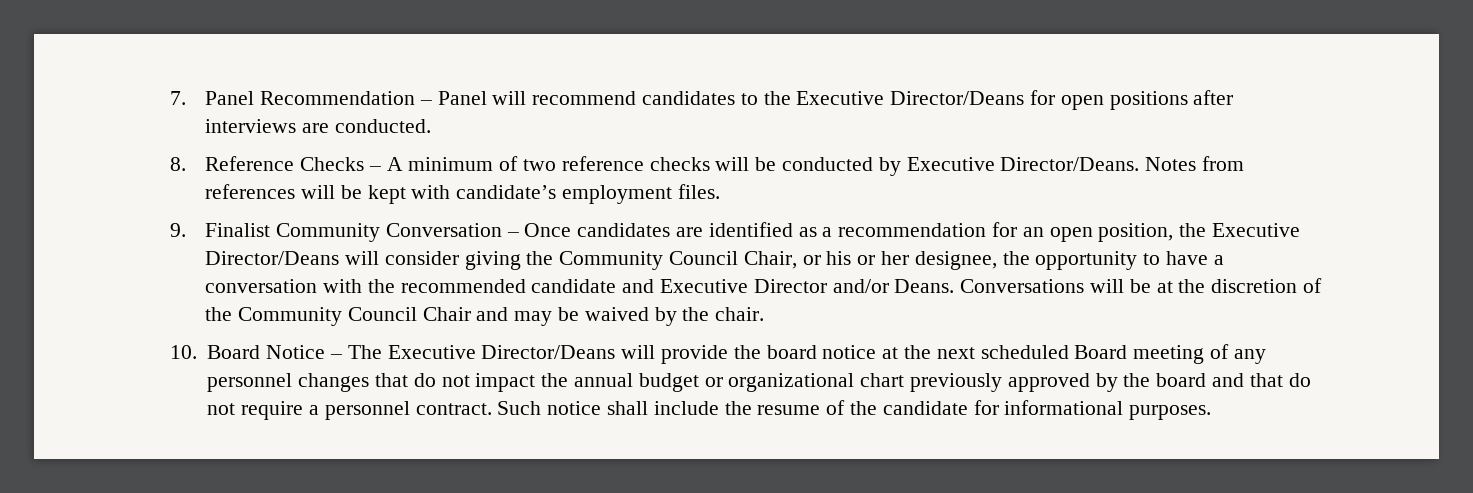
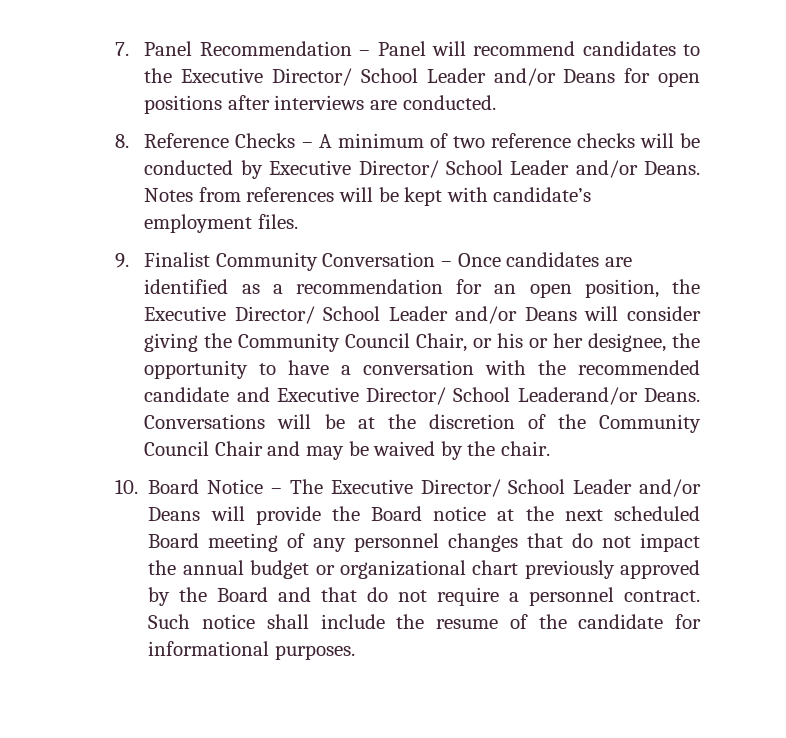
[890,91,1025,105] Director/Deans -> [272,68,616,86] Director/ School Leader and/or Deans
[1000,157,1140,171] Director/Deans. -> [358,160,700,178] Director/ School Leader and/or Deans.
[205,251,340,265] Director/Deans -> [234,306,577,324] Director/ School Leader and/or Deans
[753,279,889,293] Director and/or -> [366,387,638,405] Director/ School Leaderand/or
[481,345,616,359] Director/Deans -> [420,479,701,497] [148,507,201,521] Director/ School Leader and/or Deans
[766,345,817,359] board -> [371,506,423,521] Board
[1156,373,1207,387] board -> [217,587,269,602] Board

